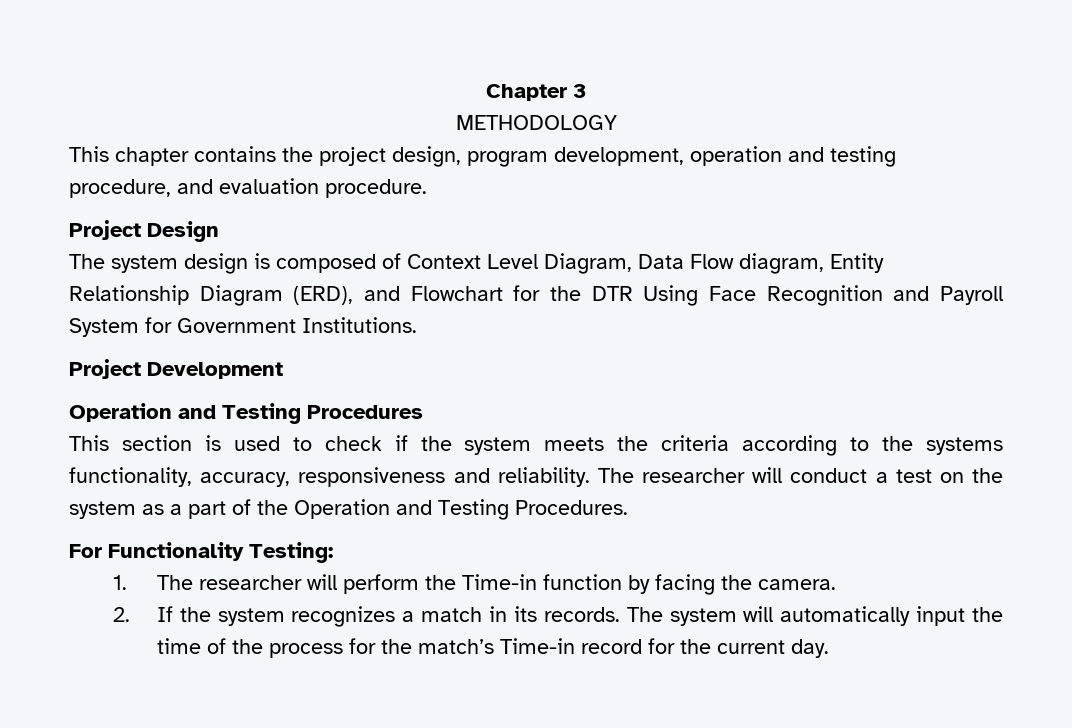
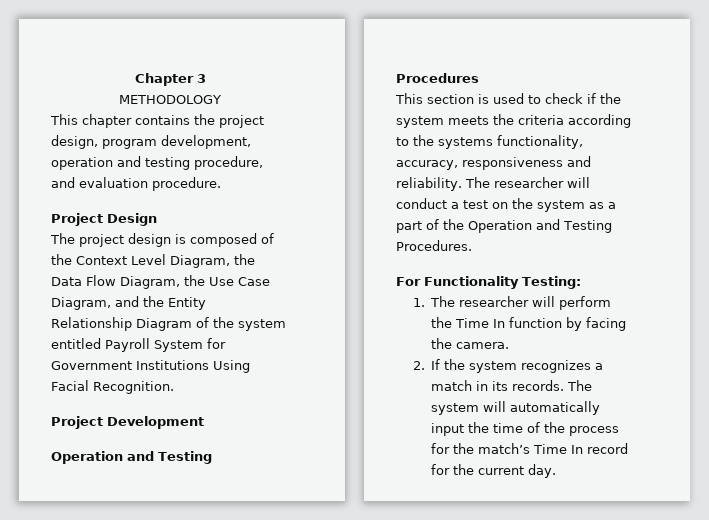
[111,255,178,273] system -> [79,234,124,247] project
(401, 261) none -> [51,254,72,265] the
(632, 263) none -> [234,254,255,265] the
[739,253,884,274] [69,285,1003,306] [69,317,417,337] diagram, Entity Relationship Diagram (ERD), and Flowchart for the DTR Using Face Recognition and Payroll System for Government Institutions. -> [120,275,270,289] [51,296,206,310] [51,317,286,331] [51,338,226,352] [51,360,250,373] [51,380,174,394] Diagram, the Use Case Diagram, and the Entity Relationship Diagram of the system entitled Payroll System for Government Institutions Using Facial Recognition.
[461,574,537,590] Time-in -> [455,318,506,328] Time In
[499,638,575,654] Time-in -> [533,444,584,454] Time In

